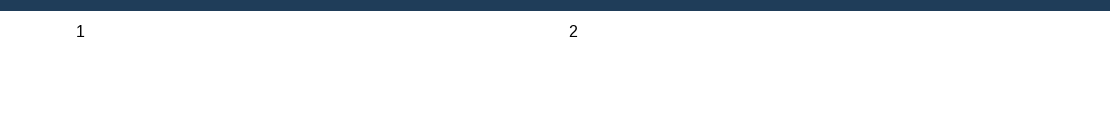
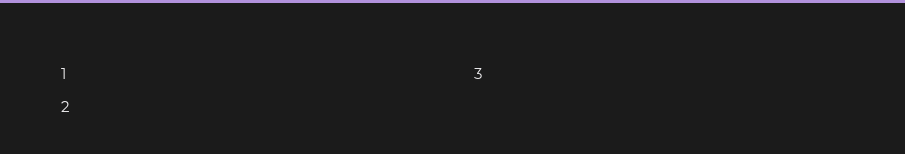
(578, 31) none -> [474,68,482,79] // 3

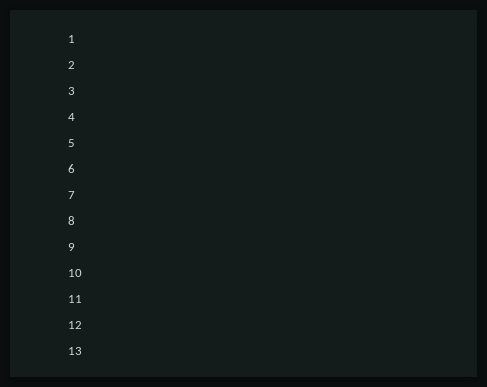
(482, 73) none -> [68,113,75,121] [68,139,75,147] [68,164,75,173] [68,191,75,199] [68,216,75,225] [68,243,75,251] [68,269,82,277] [68,295,82,303] [68,321,82,329] [68,347,82,355] // 4 // 5 // 6 // 7 // 8 // 9 // 10 // 11 // 12 // 13

